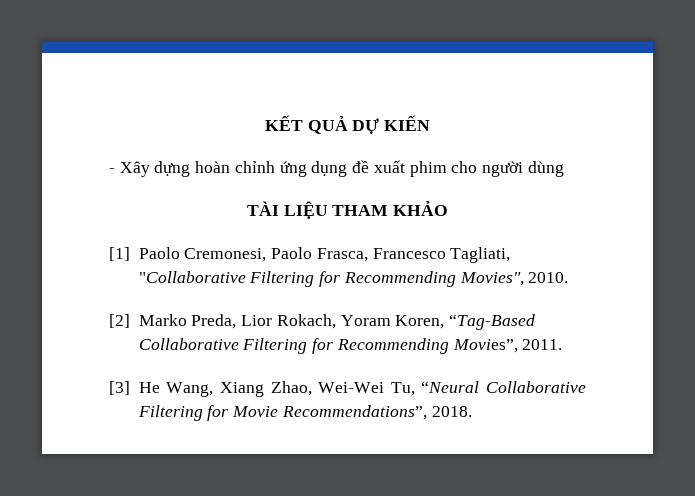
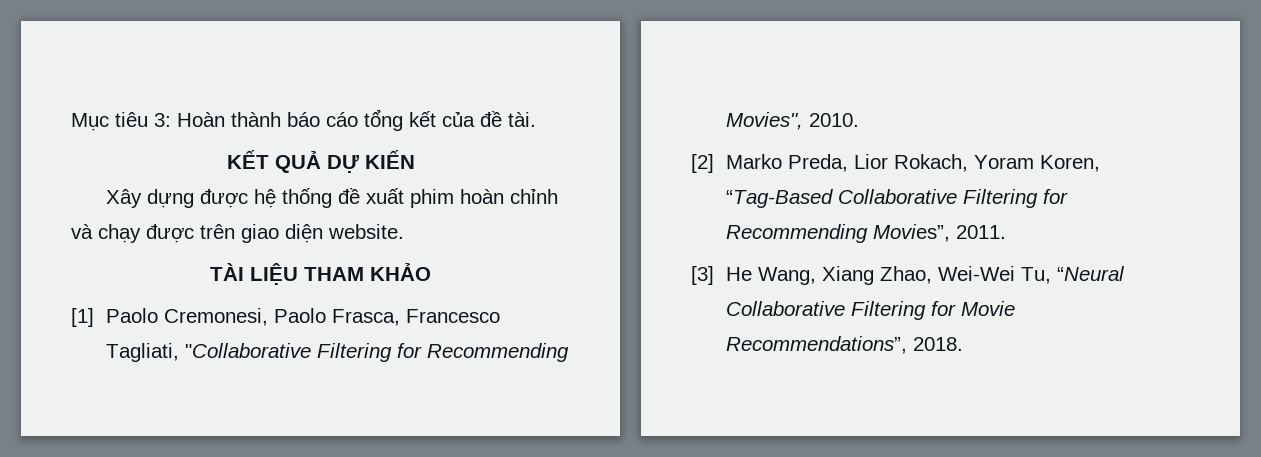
(264, 123) none -> [71,109,536,131] Mục tiêu 3: Hoàn thành báo cáo tổng kết của đề tài. //
[109,168,115,173] - -> (415, 159) none
[195,160,564,177] hoàn chỉnh ứng dụng đề xuất phim cho người dùng -> [200,188,559,208] [71,224,404,243] được hệ thống đề xuất phim hoàn chỉnh và chạy được trên giao diện website.

